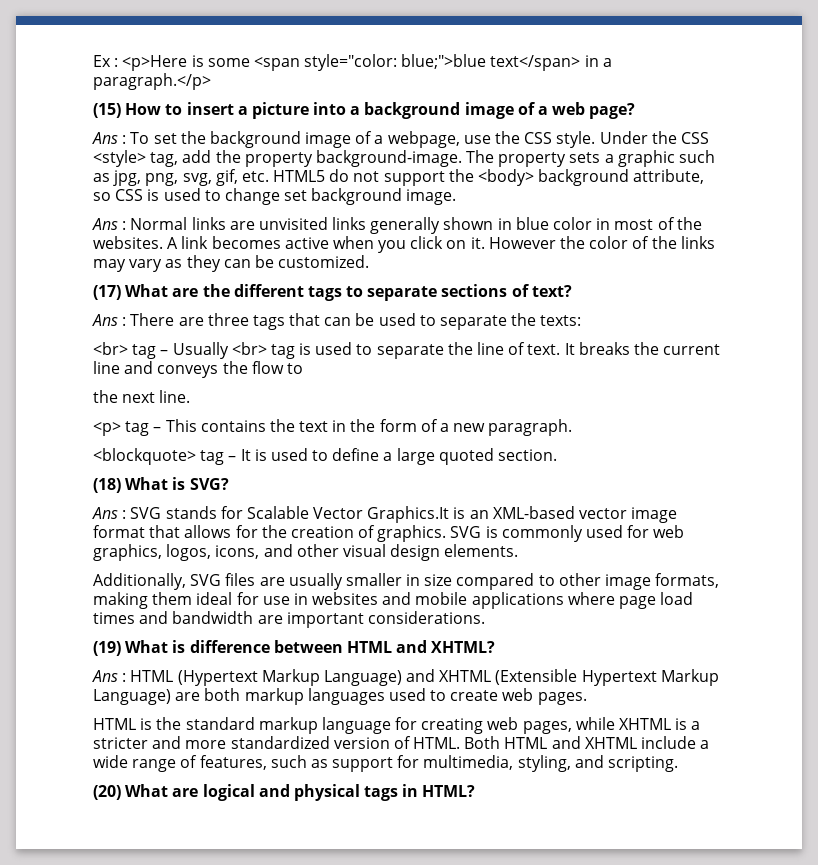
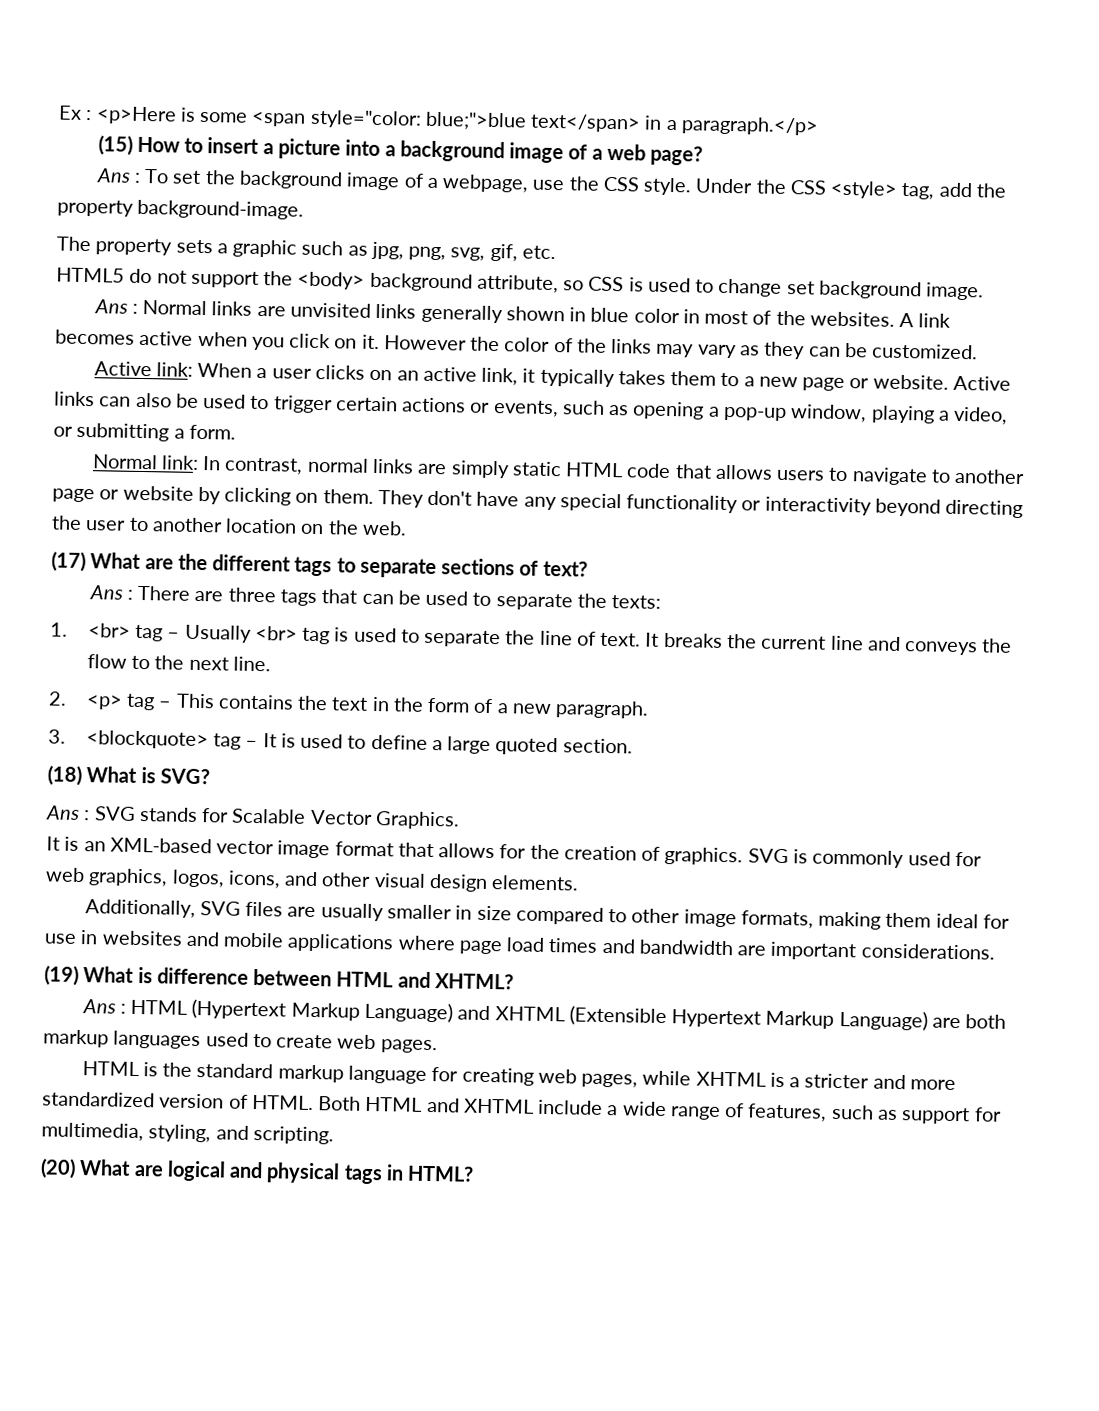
(462, 158) none -> (305, 209) //
(269, 176) none -> (556, 252) //
(370, 261) none -> [93,361,1011,392] [54,391,1009,425] [53,422,236,442] [91,454,1026,486] [52,485,1024,519] [51,515,407,536] // Active link: When a user clicks on an active link, it typically takes them to a new page or website. Active links can also be used to trigger certain actions or events, such as opening a pop-up window, playing a video, or submitting a form. // Normal link: In contrast, normal links are simply static HTML code that allows users to navigate to another page or website by clicking on them. They don't have any special functionality or interactivity beyond directing the user to another location on the web.
(582, 320) none -> [50,622,68,637] 1.
(303, 368) // -> (150, 662) none
(191, 396) none -> [48,691,67,706] 2.
(573, 427) none -> [48,729,66,744] 3.
[367,506,450,523] Graphics.It -> [374,811,460,830] [46,836,60,851] Graphics. // It

